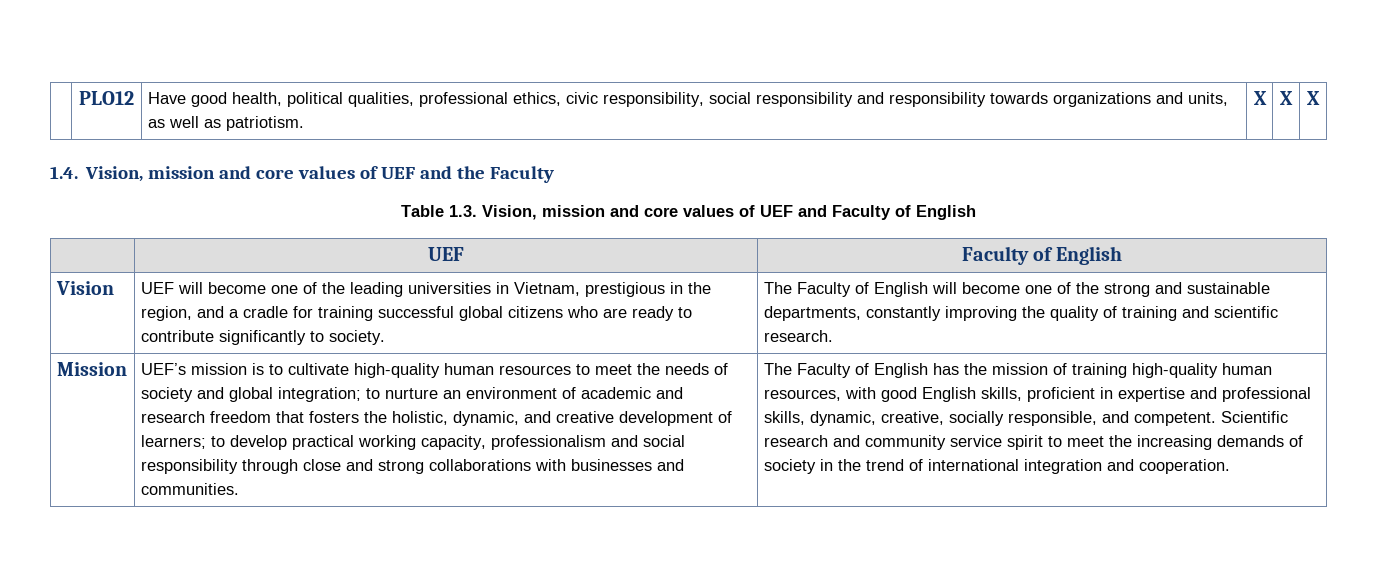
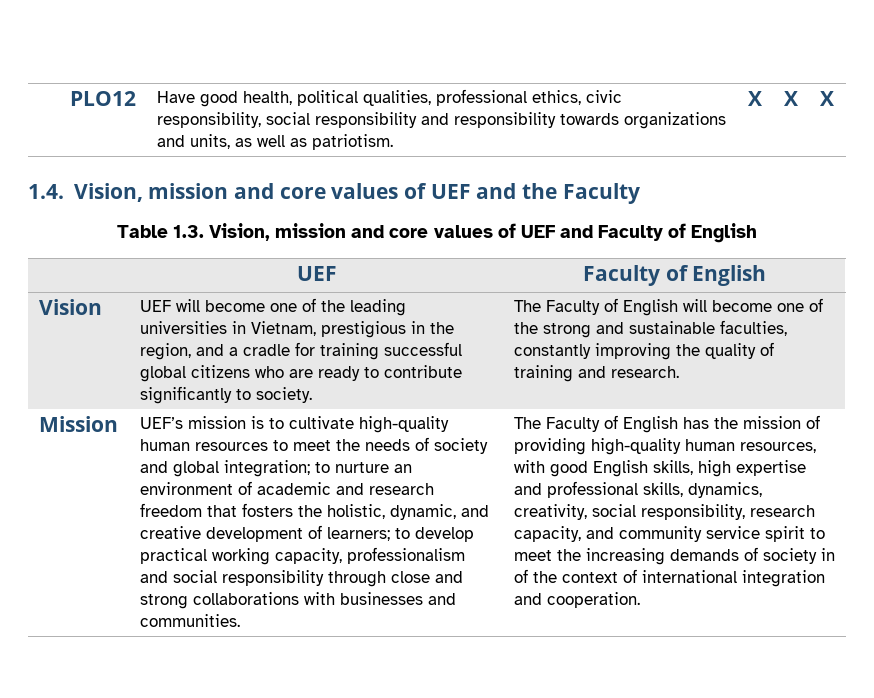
[763,306,861,321] departments, -> [719,320,787,336] faculties,
[1213,306,1278,318] scientific -> (606, 372) none
[1071,363,1127,378] training -> [513,438,586,455] providing
[1026,387,1113,402] proficient in -> [697,460,731,477] high
[809,411,1288,426] [763,435,828,447] dynamic, creative, socially responsible, and competent. Scientific research -> [687,482,762,498] [513,504,815,520] [513,526,581,542] dynamics, creativity, social responsibility, research capacity,
[837,459,904,471] the trend -> [513,569,618,583] of the context

